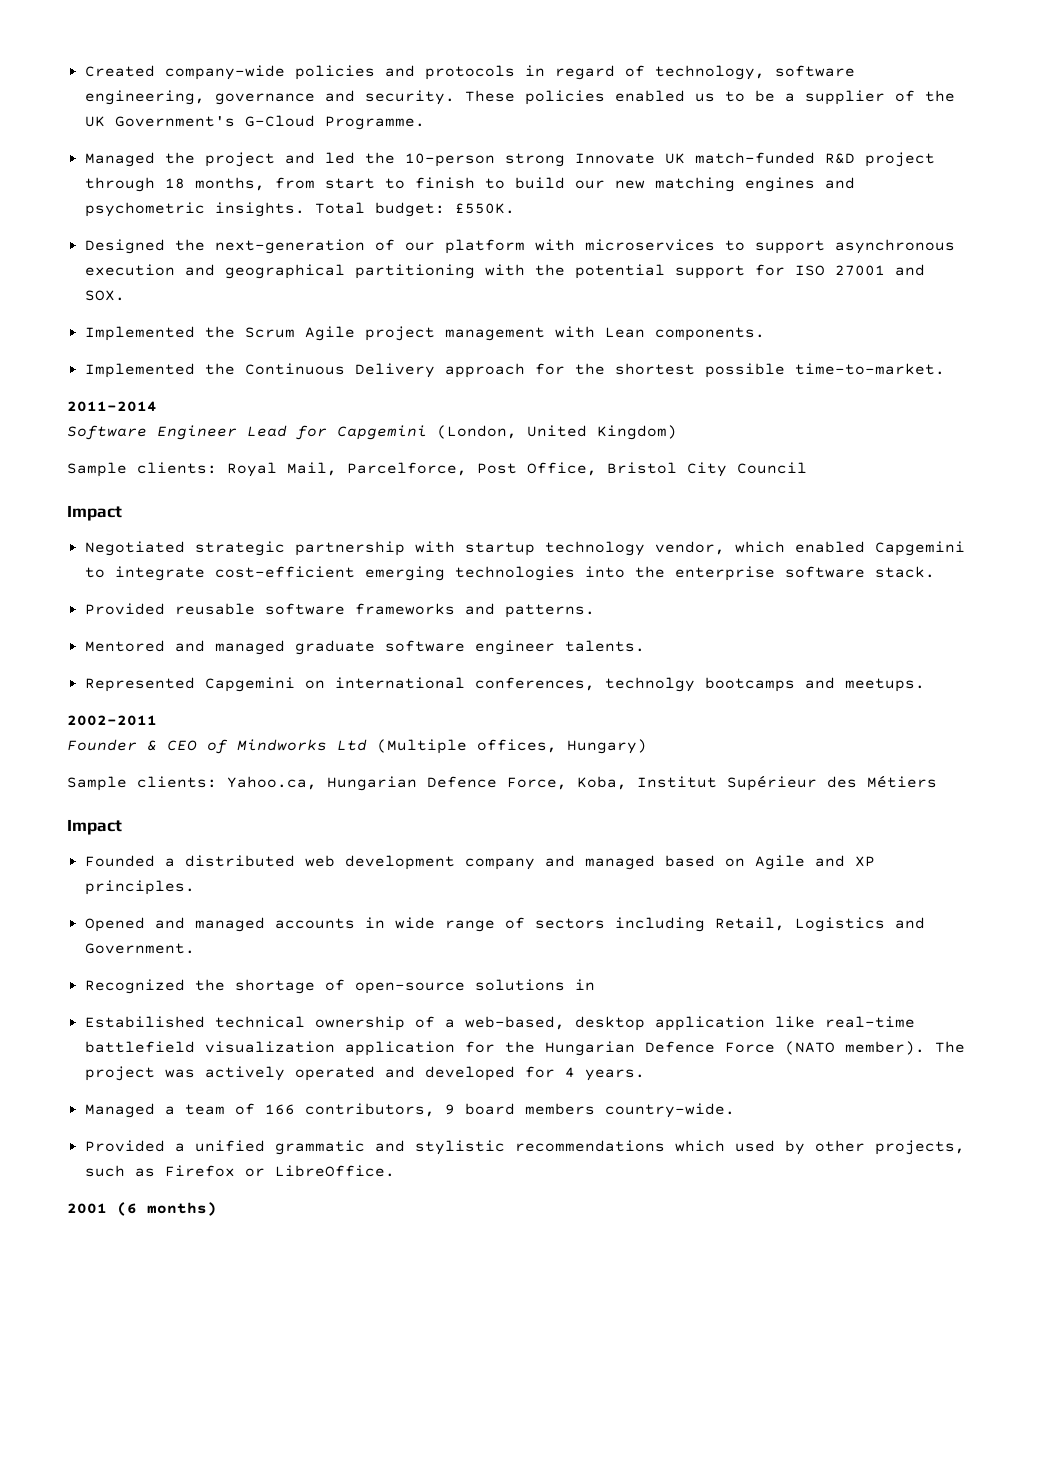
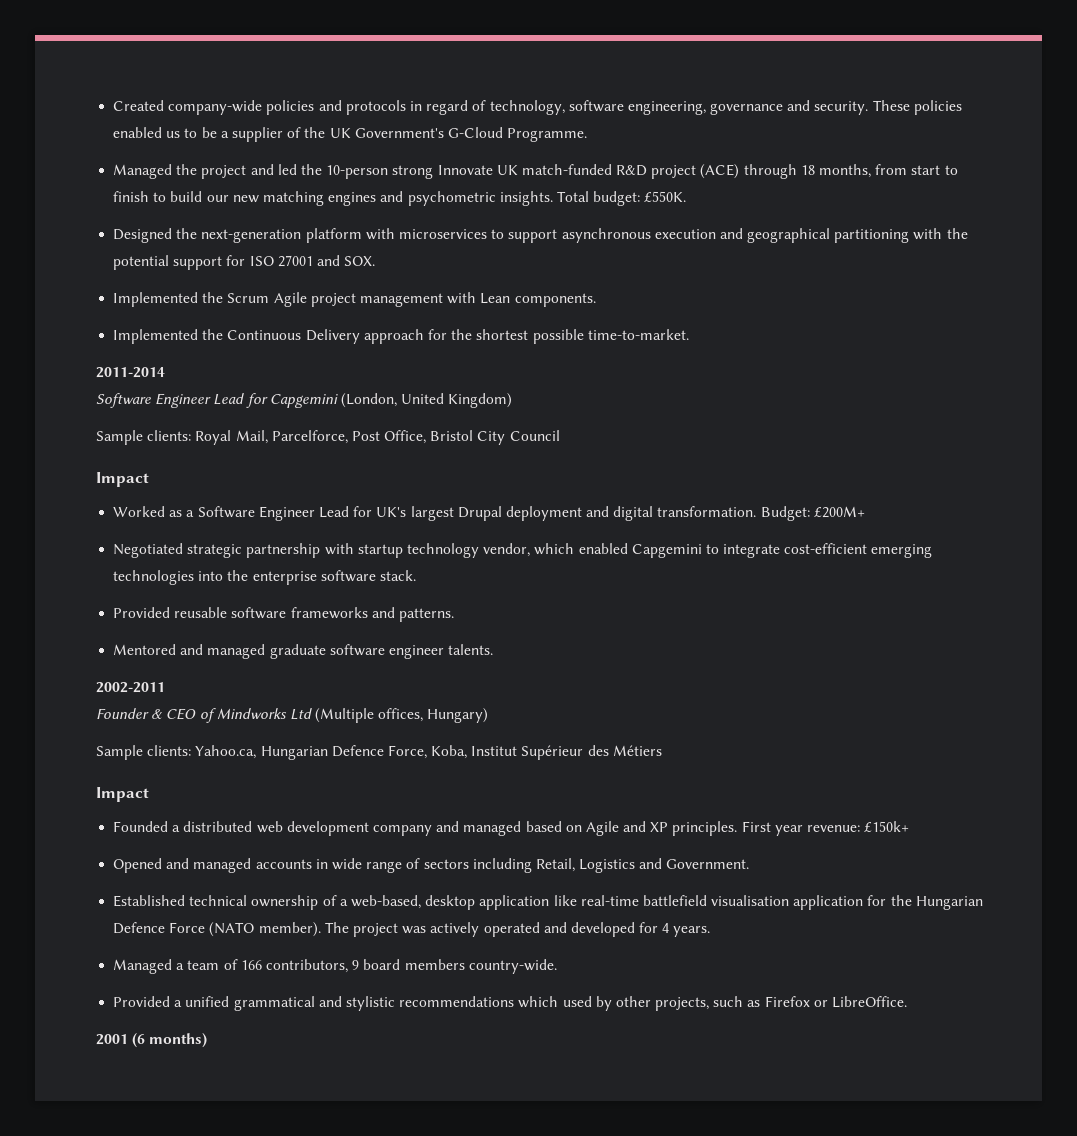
(935, 159) none -> [700,164,740,179] (ACE)
[374,239,435,251] of our -> (302, 236) none
(122, 513) none -> [113,506,865,521] // Worked as a Software Engineer Lead for UK's largest Drupal deployment and digital transformation. Budget: £200M+
[84,677,925,692] // Represented Capgemini on international conferences, technolgy bootcamps and meetups. -> (494, 649) none
(195, 887) none -> [741,821,910,836] First year revenue: £150k+
[84,979,595,994] [84,1016,205,1028] Recognized the shortage of open-source solutions in // Estabilished -> [113,895,186,907] Established
[204,1041,335,1053] visualization -> [711,895,790,906] visualisation
[274,1140,365,1155] grammatic -> [233,996,315,1011] grammatical

